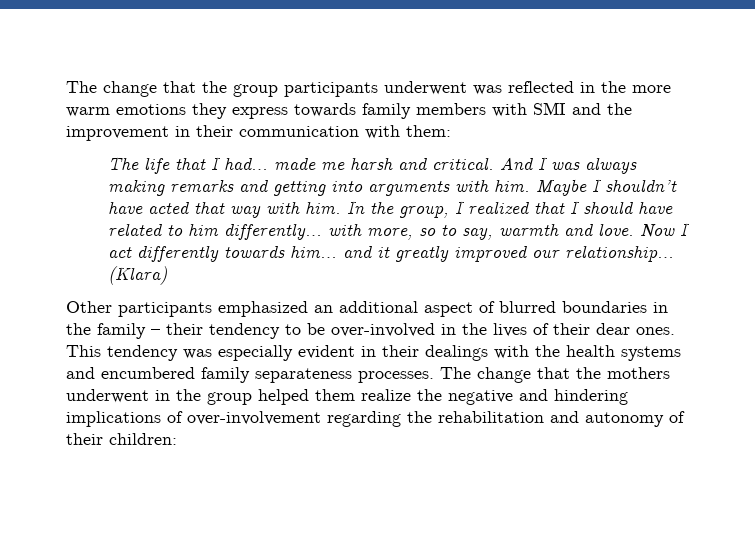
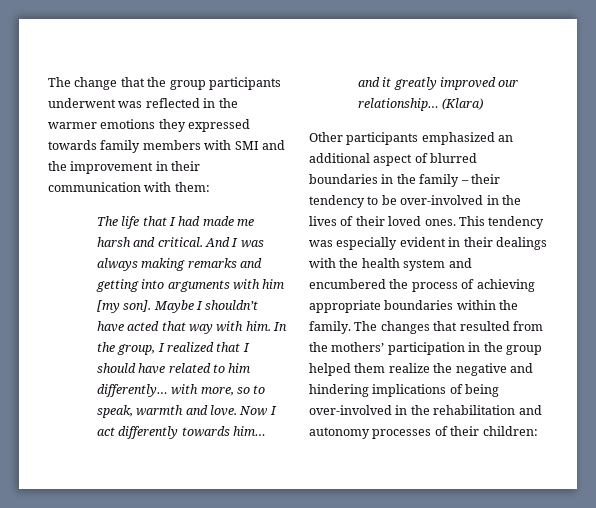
[632,85,671,93] [66,107,110,117] more warm -> [48,122,97,129] warmer
[232,107,288,119] express -> [188,119,251,132] expressed
[223,157,268,170] had… -> [178,216,201,226] had
[493,179,530,192] him. -> [262,279,285,289] [96,300,152,313] him [my son].
[461,228,493,240] say, -> [96,405,133,418] speak,
[596,323,630,335] dear -> [388,216,422,226] loved
[621,346,681,361] systems -> [403,259,446,271] system
[201,367,670,383] [66,389,149,403] family separateness processes. The change that the mothers underwent -> [389,279,535,292] [309,300,519,313] [309,321,543,334] [309,342,465,355] the process of achieving appropriate boundaries within the family. The changes that resulted from the mothers’ participation
[187,411,401,427] over-involvement regarding -> [465,384,500,397] [309,405,408,415] being over-involved in
(664, 419) none -> [372,429,432,439] processes

